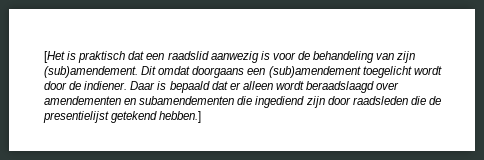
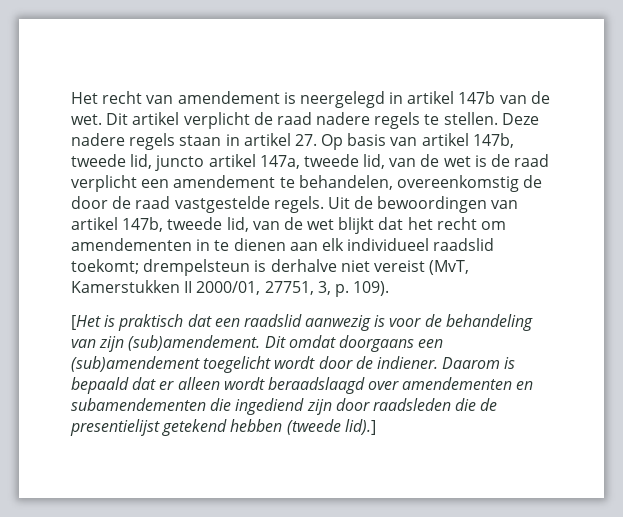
(44, 57) none -> [71,91,550,108] [71,112,539,129] [71,133,514,150] [71,154,550,171] [71,175,543,192] [71,196,519,213] [71,217,507,234] [71,238,495,251] [71,259,470,276] [71,280,390,297] Het recht van amendement is neergelegd in artikel 147b van de wet. Dit artikel verplicht de raad nadere regels te stellen. Deze nadere regels staan in artikel 27. Op basis van artikel 147b, tweede lid, juncto artikel 147a, tweede lid, van de wet is de raad verplicht een amendement te behandelen, overeenkomstig de door de raad vastgestelde regels. Uit de bewoordingen van artikel 147b, tweede lid, van de wet blijkt dat het recht om amendementen in te dienen aan elk individueel raadslid toekomt; drempelsteun is derhalve niet vereist (MvT, Kamerstukken II 2000/01, 27751, 3, p. 109). //
[130,81,156,90] Daar -> [442,357,501,369] Daarom
[159,111,202,123] hebben.] -> [230,419,376,435] hebben (tweede lid).]

